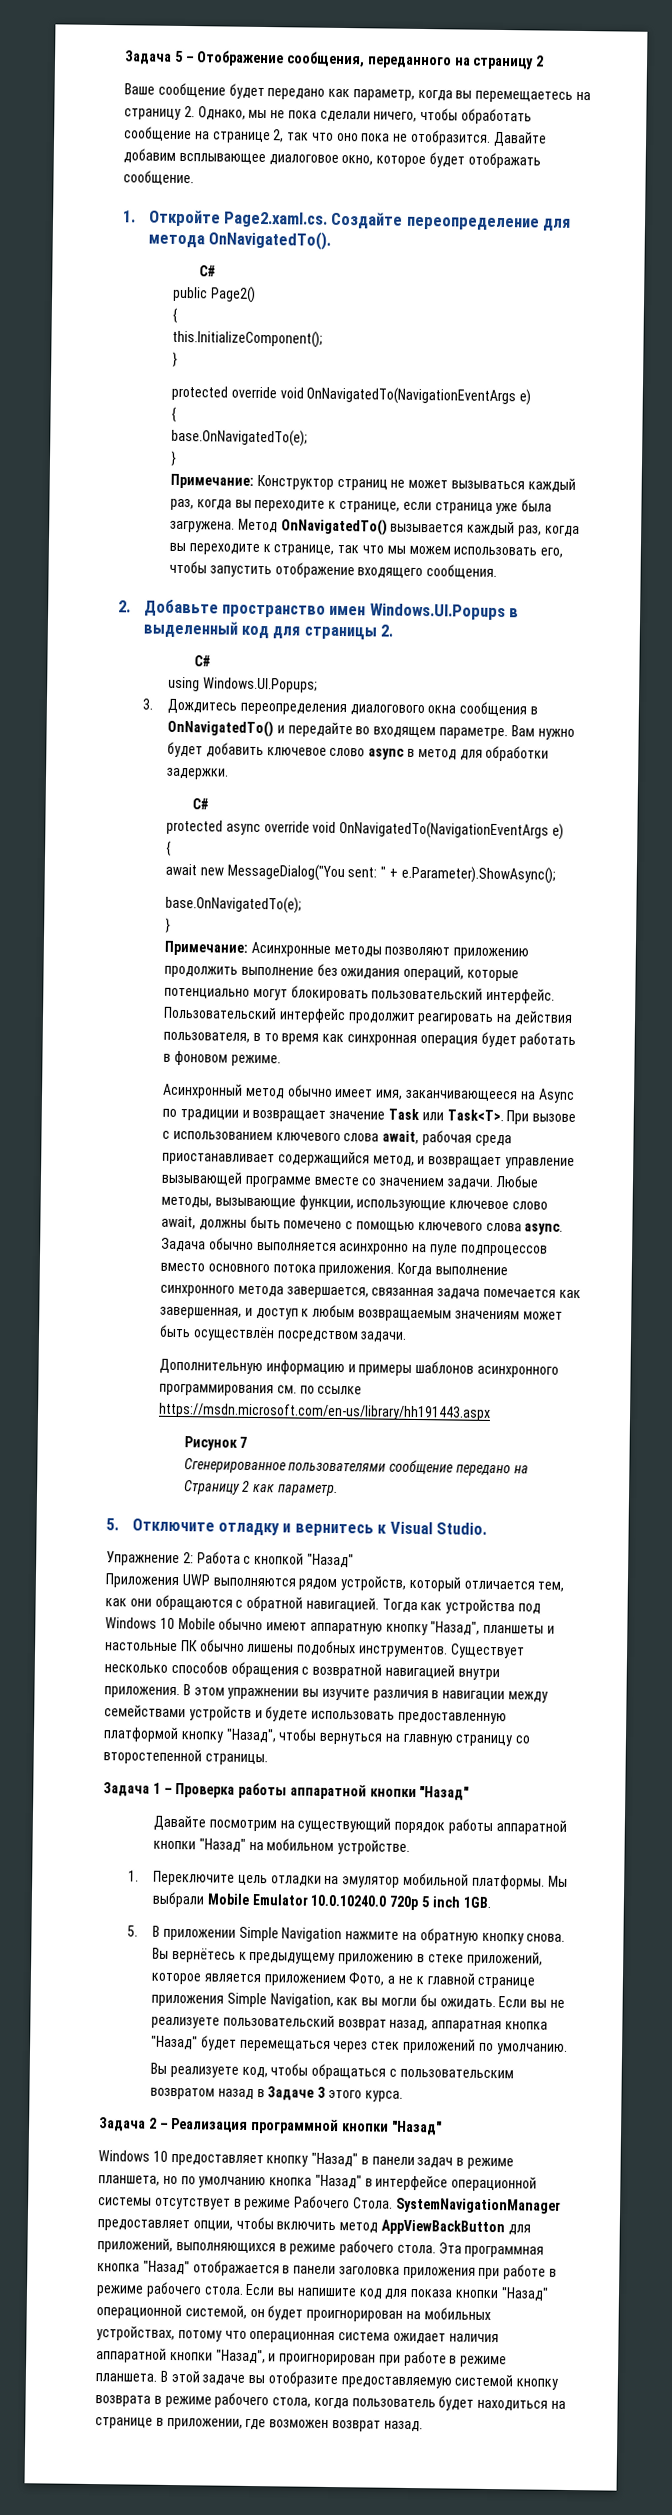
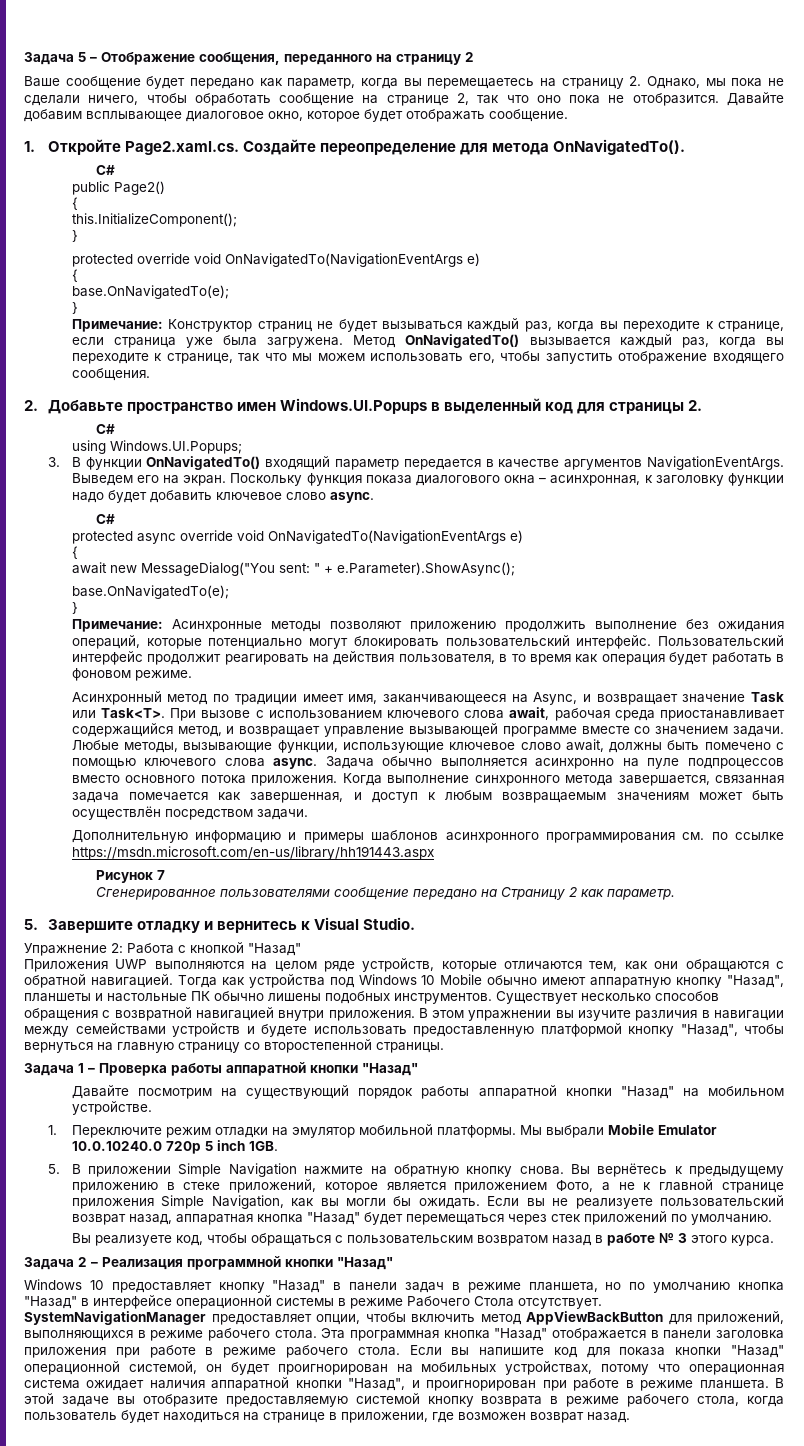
[270,110,317,119] не пока -> [731,78,784,87] пока не
[408,479,449,489] может -> [338,319,378,332] будет
[167,698,538,717] [167,719,575,740] [167,741,550,762] [167,767,230,780] Дождитесь переопределения диалогового окна сообщения в OnNavigatedTo() и передайте во входящем параметре. Вам нужно будет добавить ключевое слово async в метод для обработки задержки. -> [71,456,784,470] [71,473,785,486] [71,490,374,503] В функции OnNavigatedTo() входящий параметр передается в качестве аргументов NavigationEventArgs. Выведем его на экран. Поскольку функция показа диалогового окна – асинхронная, к заголовку функции надо будет добавить ключевое слово async.
[346,1034,417,1046] синхронная -> (599, 658) none
[287,1084,333,1097] обычно -> [213,694,297,705] по традиции
[537,1088,575,1103] [162,1108,239,1121] Async по традиции -> [533,692,578,705] Async,
[131,1518,215,1532] Отключите -> [47,919,133,933] Завершите
[298,1575,535,1592] рядом устройств, который отличается -> [251,958,583,972] на целом ряде устройств, которые отличаются
[237,1874,268,1886] цель -> [165,1127,211,1138] режим
[267,2086,315,2101] Задаче -> [606,1233,674,1246] работе №
[154,2197,231,2210] отсутствует -> (334, 1302) none
[352,2197,393,2209] Стола. -> [474,1296,602,1309] Стола отсутствует.

